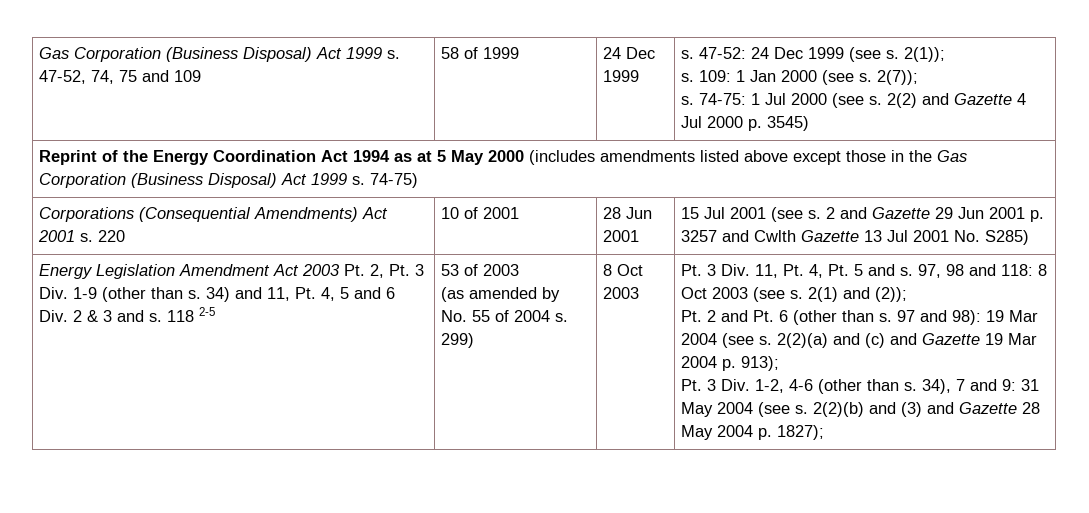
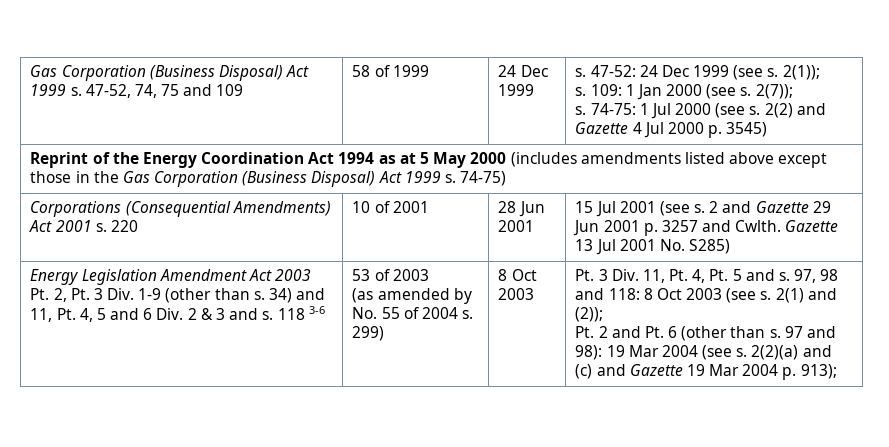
[754,230,797,242] Cwlth -> [735,220,782,232] Cwlth.
[199,307,216,316] 2-5 -> [308,306,325,314] 3-6
[681,379,1040,394] [681,402,1041,417] [681,425,825,440] // Pt. 3 Div. 1-2, 4-6 (other than s. 34), 7 and 9: 31 May 2004 (see s. 2(2)(b) and (3) and Gazette 28 May 2004 p. 1827); -> (837, 371) none

